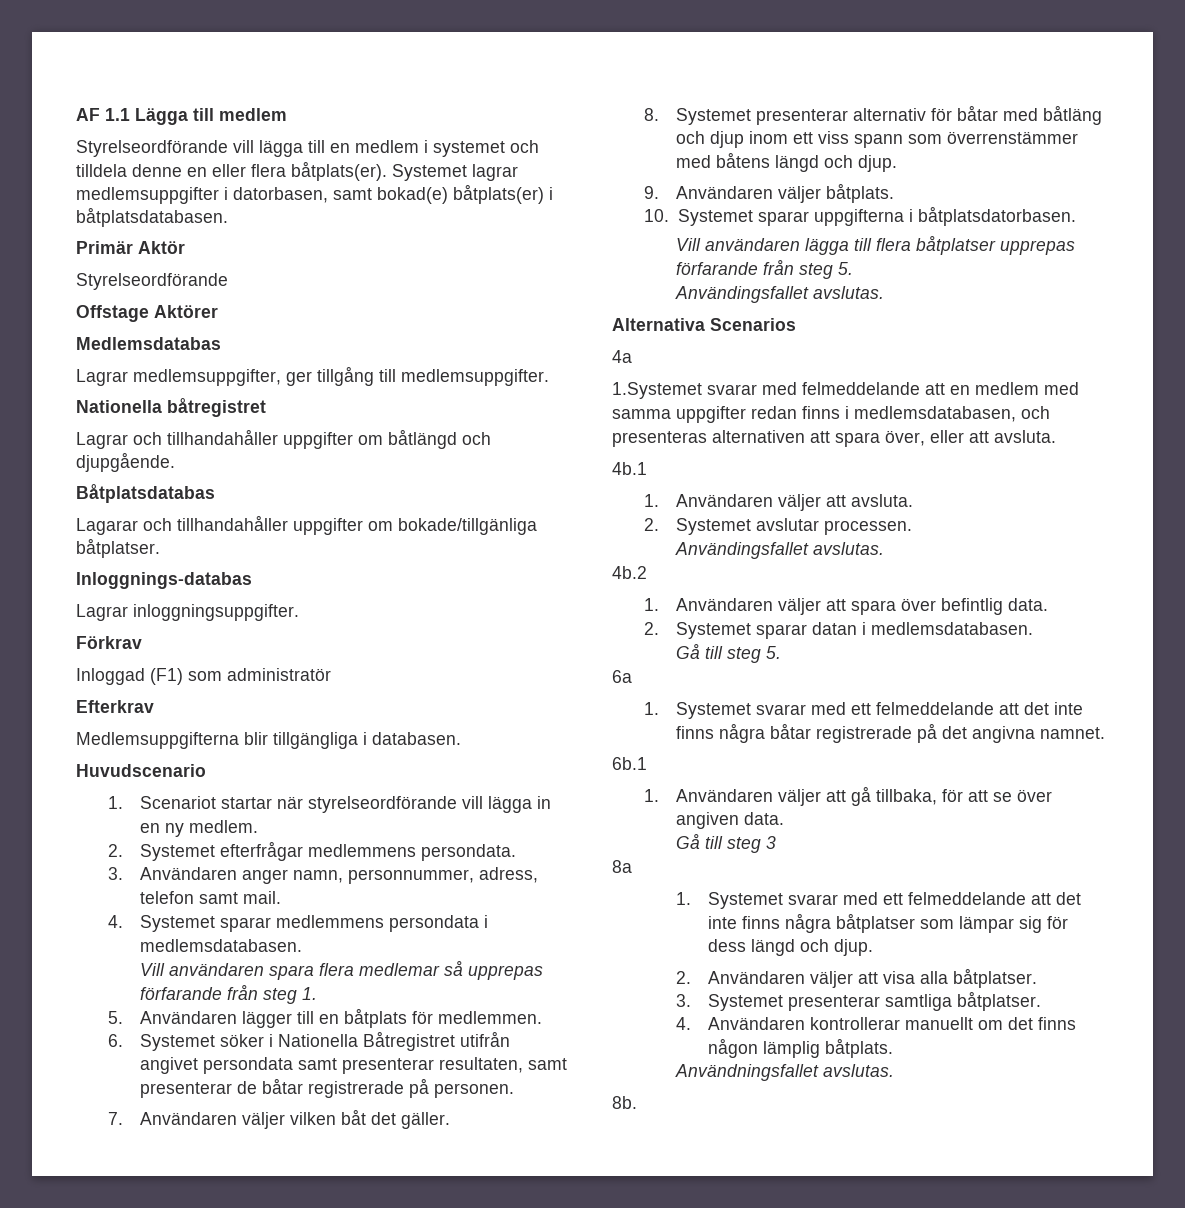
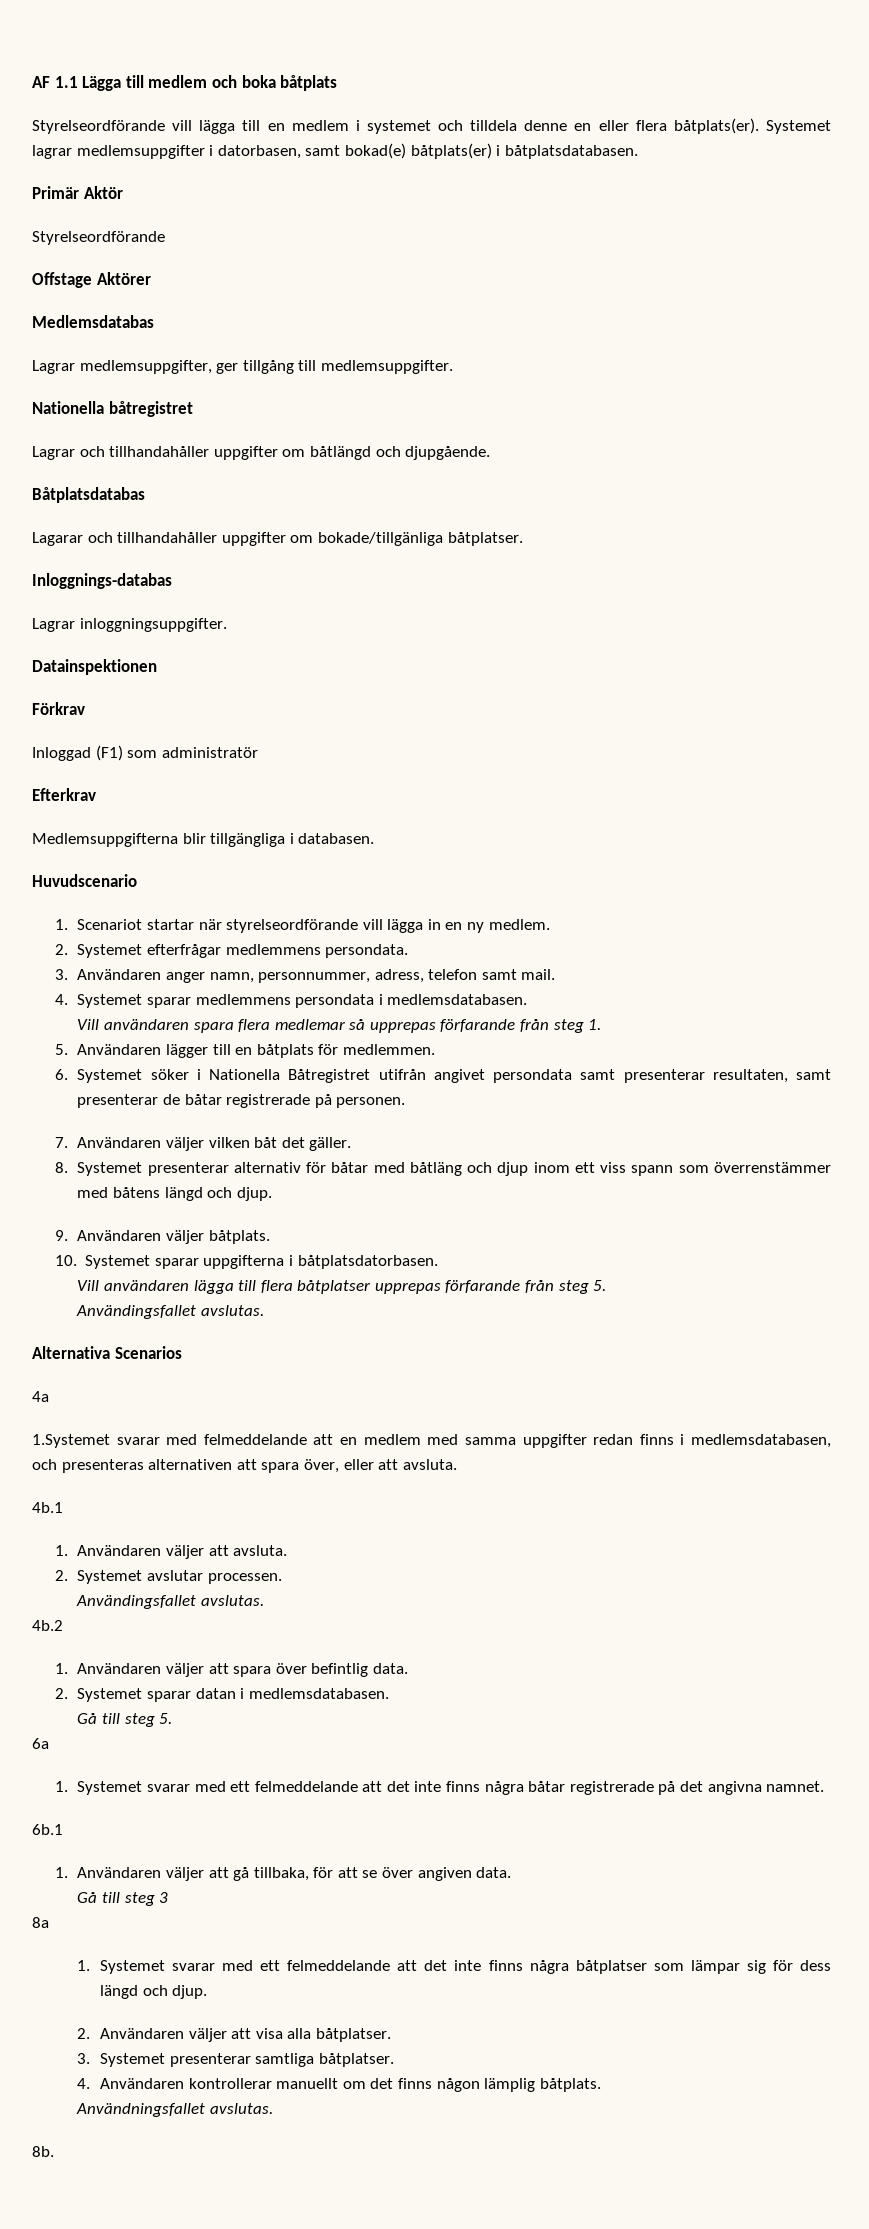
(287, 114) none -> [211,75,338,91] och boka båtplats
(299, 612) none -> [32,659,157,675] // Datainspektionen

